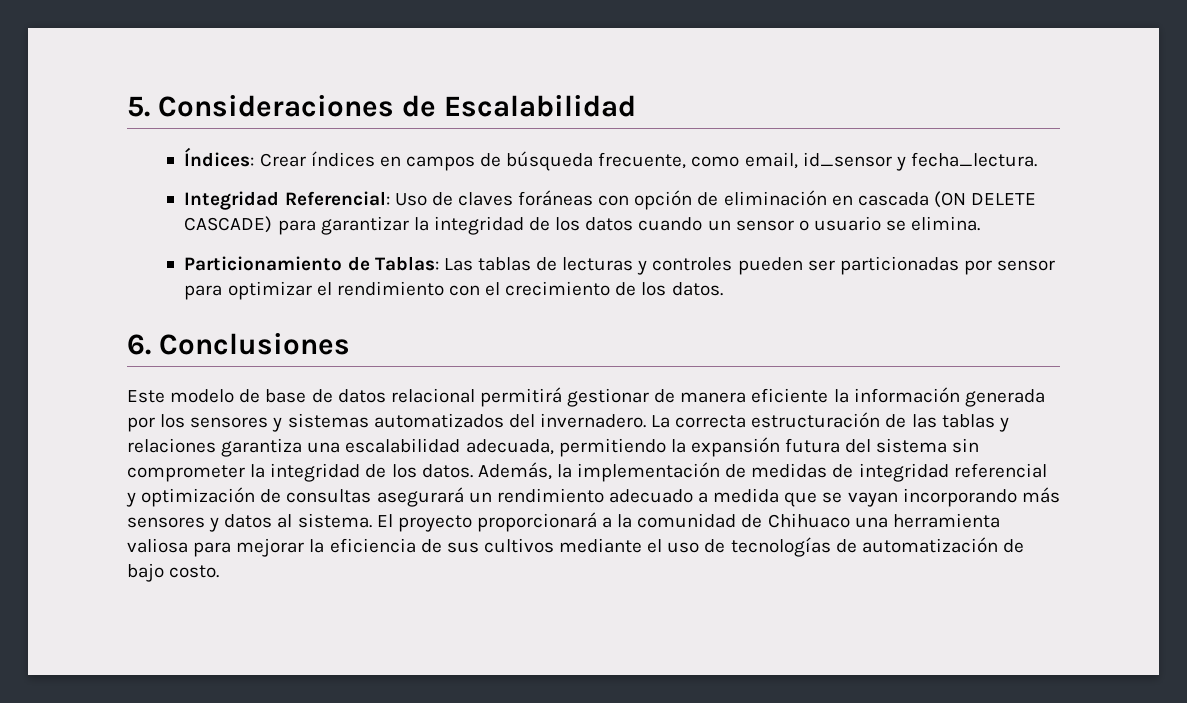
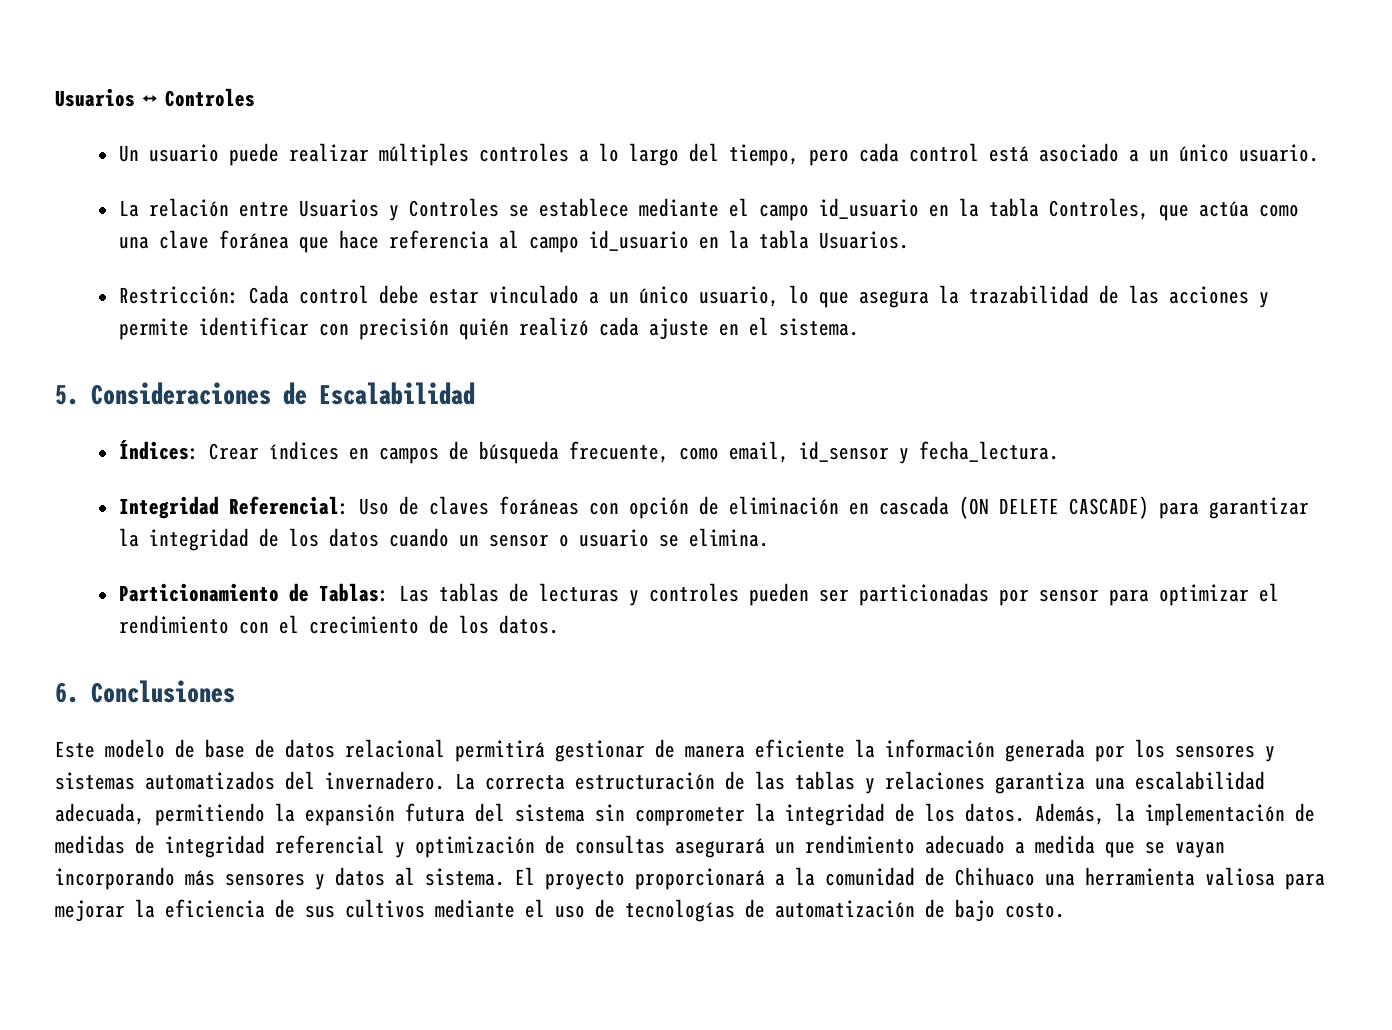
(127, 106) none -> [55,88,255,107] [118,143,1319,166] [118,198,1299,221] [118,230,909,253] [118,285,1269,308] [118,317,859,340] Usuarios ↔ Controles // Un usuario puede realizar múltiples controles a lo largo del tiempo, pero cada control está asociado a un único usuario. // La relación entre Usuarios y Controles se establece mediante el campo id_usuario en la tabla Controles, que actúa como una clave foránea que hace referencia al campo id_usuario en la tabla Usuarios. // Restricción: Cada control debe estar vinculado a un único usuario, lo que asegura la trazabilidad de las acciones y permite identificar con precisión quién realizó cada ajuste en el sistema. //

